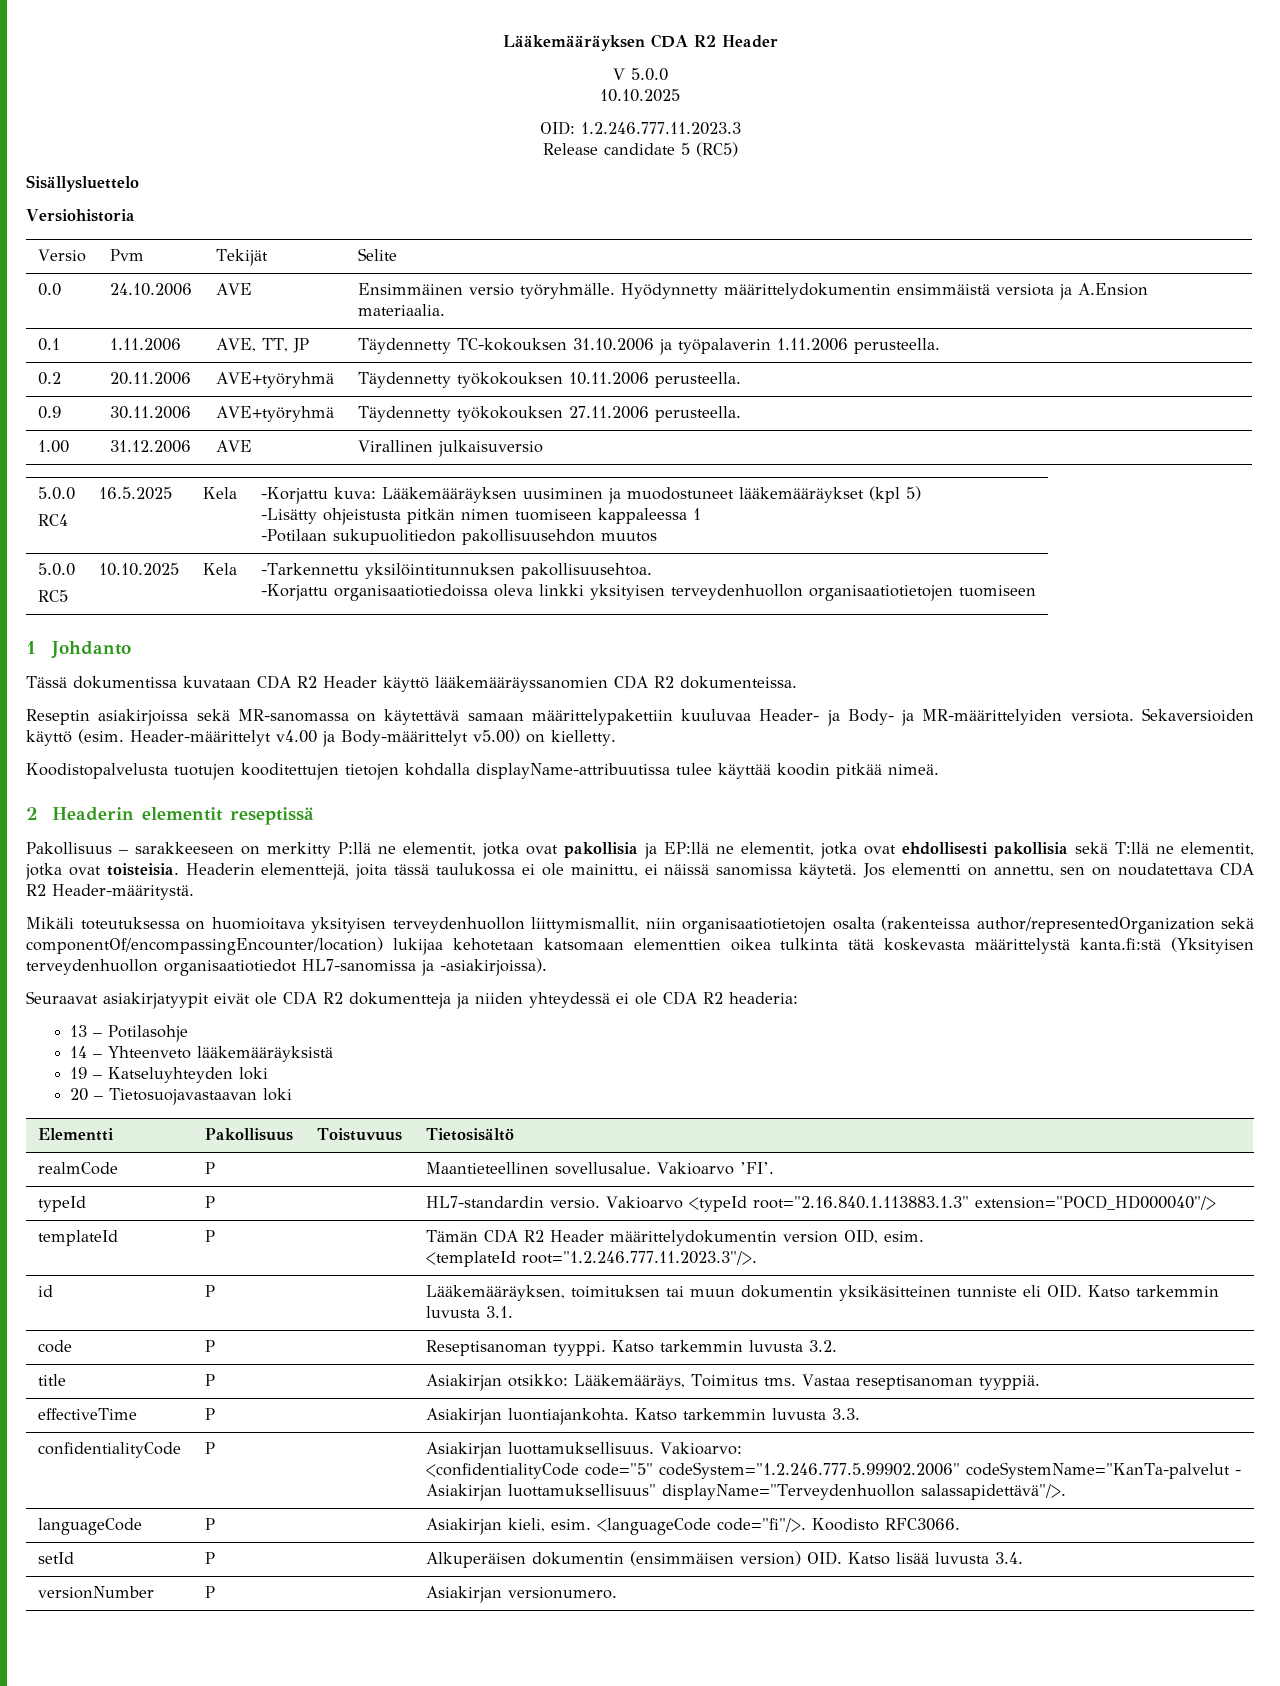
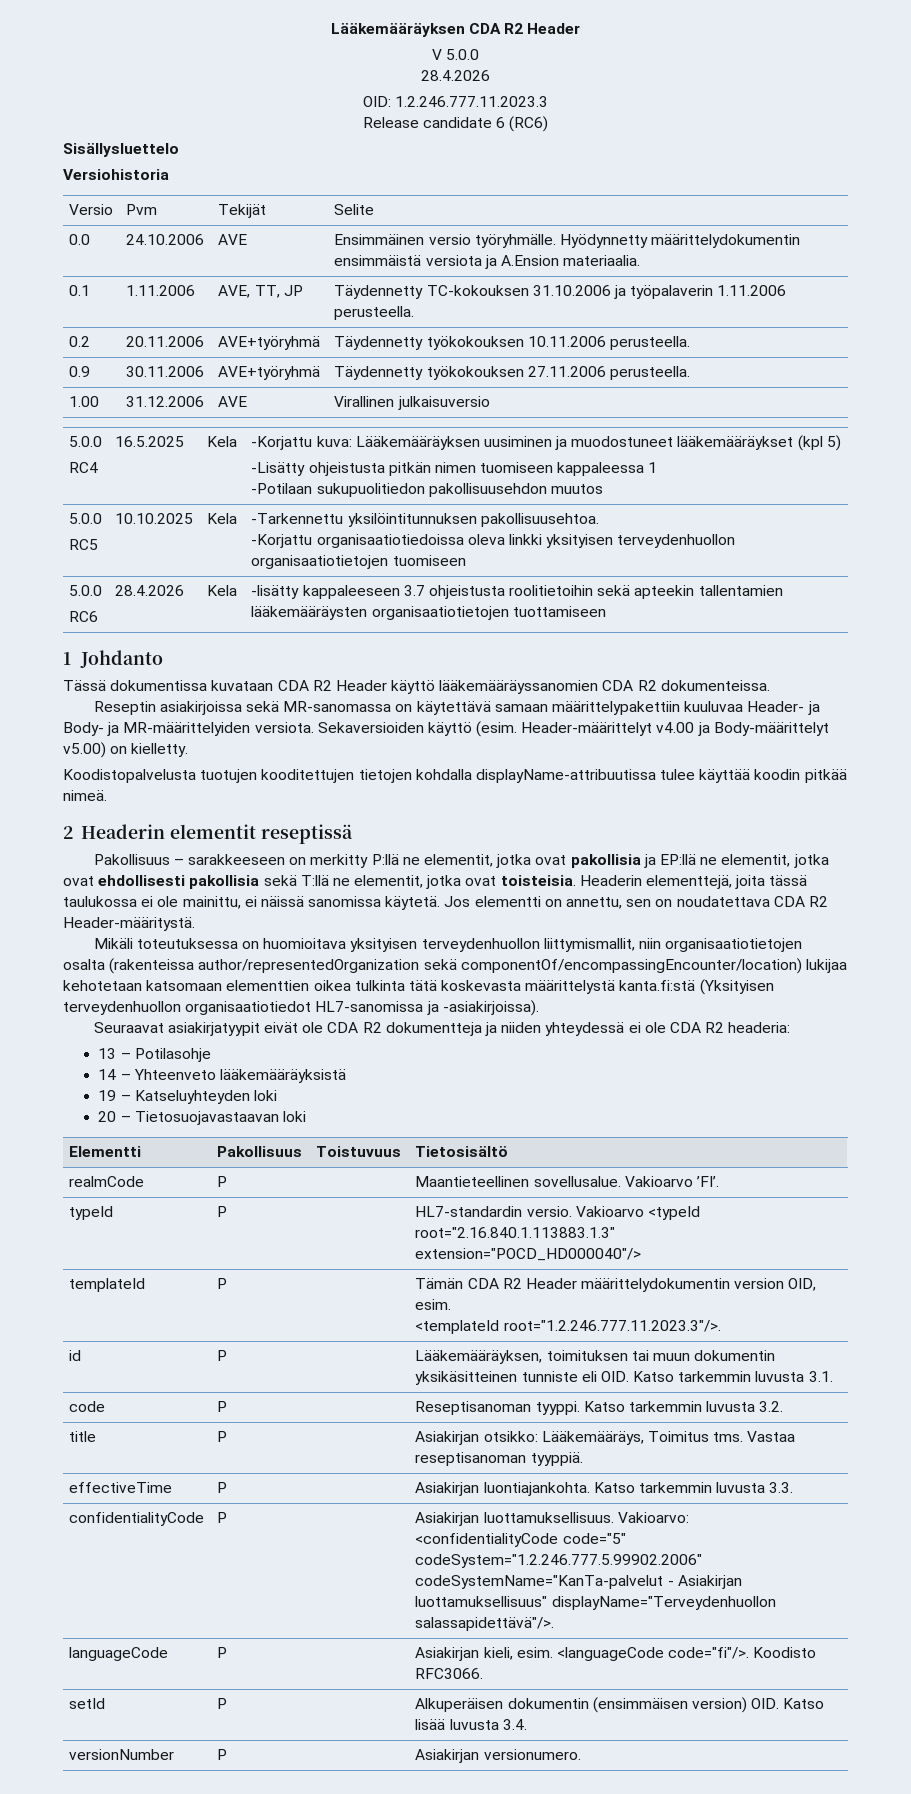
[600,89,680,102] 10.10.2025 -> [421,70,490,81] 28.4.2026
[680,142,738,157] 5 (RC5) -> [496,116,549,132] 6 (RC6)
(1036, 591) none -> [69,585,103,596] [69,611,99,622] [115,585,185,596] [207,585,238,596] [251,585,783,599] [251,606,606,620] // 5.0.0 // RC6 | 28.4.2026 | Kela | -lisätty kappaleeseen 3.7 ohjeistusta roolitietoihin sekä apteekin tallentamien lääkemääräysten organisaatiotietojen tuottamiseen

